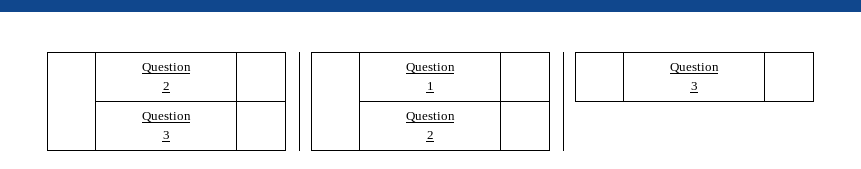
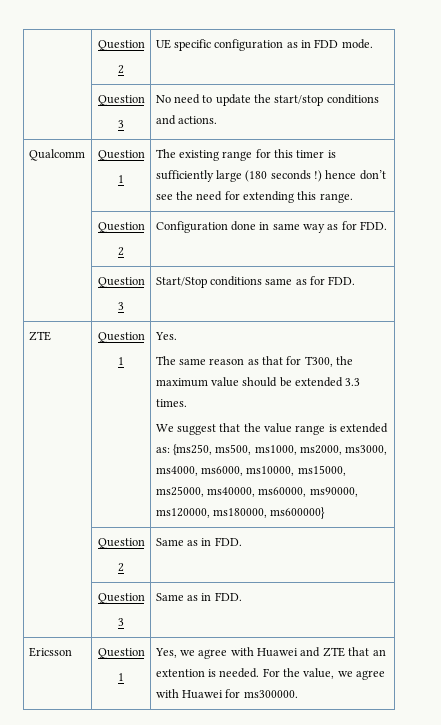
[141,63,191,73] [162,82,170,90] [141,112,191,122] [162,131,170,139] [405,63,455,73] [426,82,434,90] [405,112,455,122] [426,131,434,139] [669,63,719,73] [690,82,698,90] | Question // 2 | // | Question // 3 | // | Question // 1 | // | Question // 2 | // | Question // 3 | -> [97,40,145,51] [118,65,124,74] [155,39,373,51] [97,95,145,106] [118,120,124,128] [155,94,379,106] [155,115,217,125] [28,149,85,161] [97,150,145,161] [118,175,124,183] [155,149,336,161] [155,170,386,182] [155,191,353,203] [97,222,145,233] [118,247,124,256] [155,221,388,233] [97,277,145,288] [118,302,124,310] [155,276,356,288] [28,331,51,341] [97,332,145,343] [118,357,124,365] [154,332,177,340] [155,356,354,367] [155,377,361,387] [155,399,187,407] [155,423,389,435] [155,444,388,456] [155,465,346,476] [155,486,358,497] [155,507,326,519] [97,538,145,549] [118,563,124,572] [155,537,242,546] [97,593,145,604] [118,618,124,626] [155,592,242,601] [28,647,72,657] [97,648,145,659] [118,673,124,681] [154,647,386,659] [155,668,386,680] [155,689,298,699] | Question // 2 | UE specific configuration as in FDD mode. // | Question // 3 | No need to update the start/stop conditions and actions. // Qualcomm | Question // 1 | The existing range for this timer is sufficiently large (180 seconds !) hence don’t see the need for extending this range. // | Question // 2 | Configuration done in same way as for FDD. // | Question // 3 | Start/Stop conditions same as for FDD. // ZTE | Question // 1 | Yes. // The same reason as that for T300, the maximum value should be extended 3.3 times. // We suggest that the value range is extended as: {ms250, ms500, ms1000, ms2000, ms3000, ms4000, ms6000, ms10000, ms15000, ms25000, ms40000, ms60000, ms90000, ms120000, ms180000, ms600000} // | Question // 2 | Same as in FDD. // | Question // 3 | Same as in FDD. // Ericsson | Question // 1 | Yes, we agree with Huawei and ZTE that an extention is needed. For the value, we agree with Huawei for ms300000.

